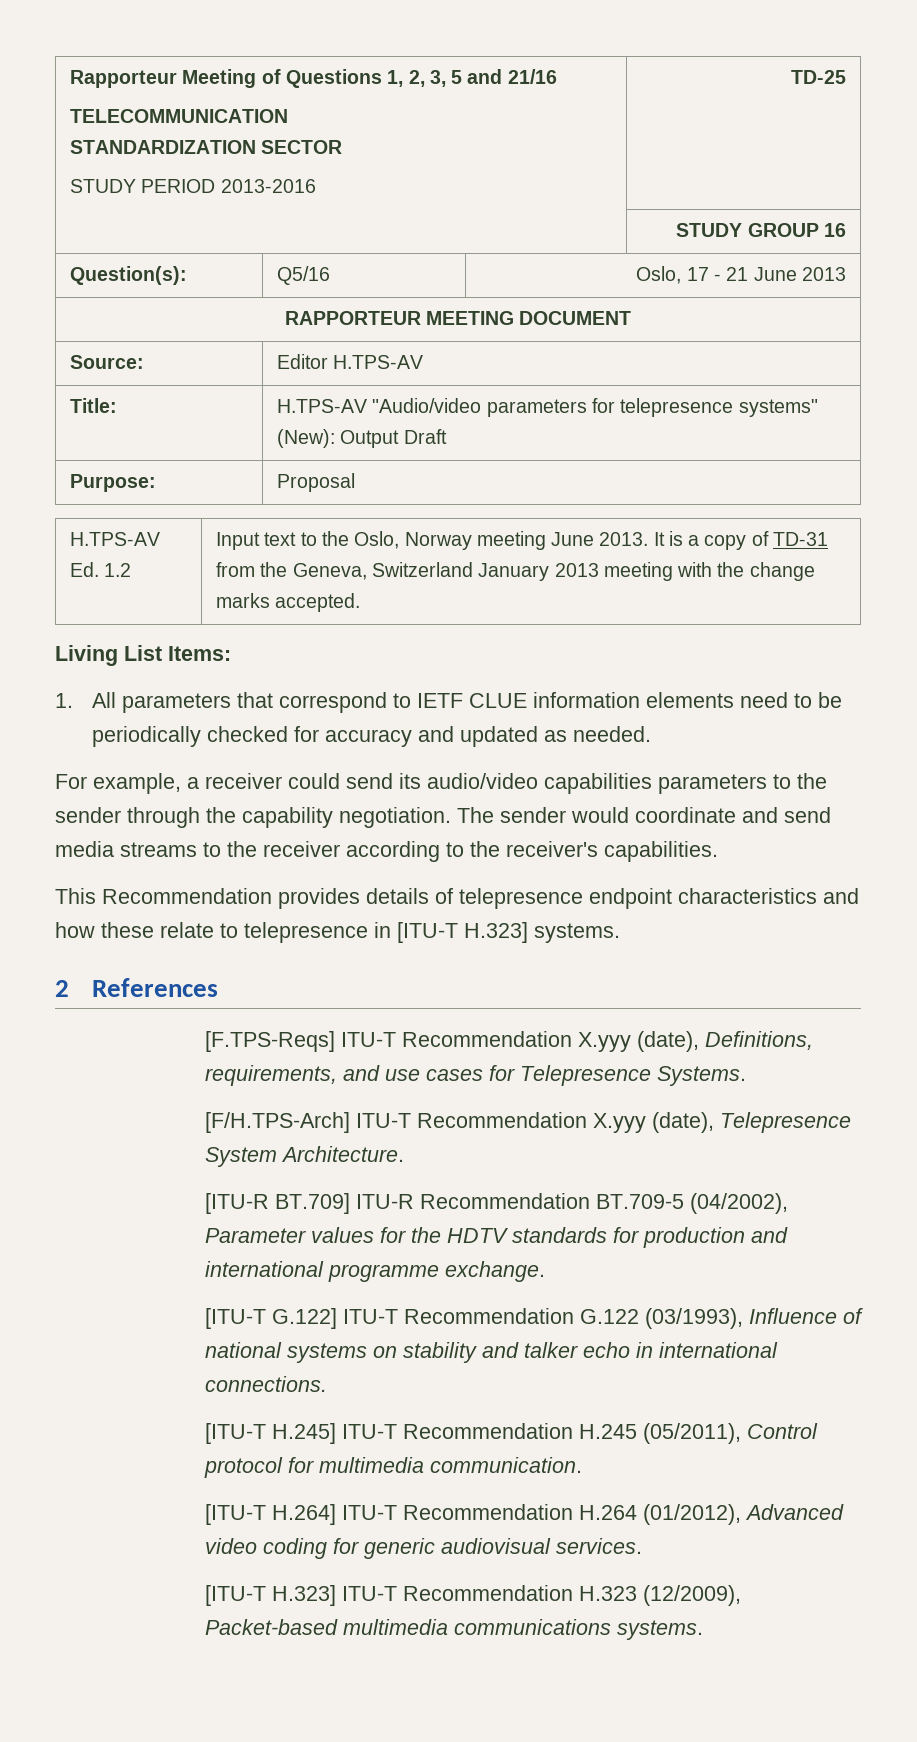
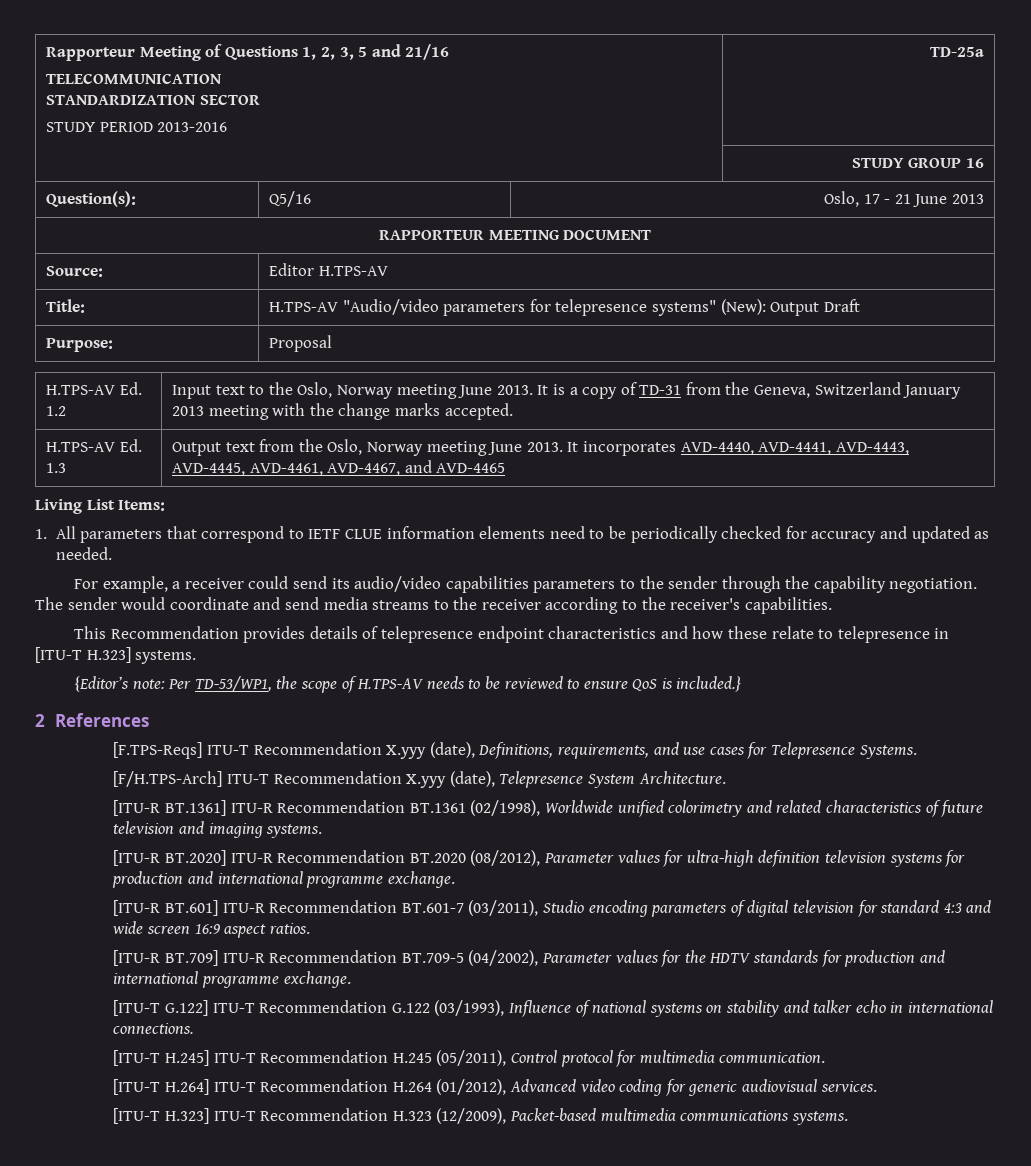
[790,70,846,84] TD-25 -> [929,47,984,57] TD-25a
(361, 602) none -> [46,439,142,452] [46,463,67,473] [172,439,909,456] [172,460,506,476] // H.TPS-AV Ed. 1.3 | Output text from the Oslo, Norway meeting June 2013. It incorporates AVD-4440, AVD-4441, AVD-4443, AVD-4445, AVD-4461, AVD-4467, and AVD-4465
(620, 933) none -> [74,676,742,693] // {Editor’s note: Per TD-53/WP1, the scope of H.TPS-AV needs to be reviewed to ensure QoS is included.}
(404, 1154) none -> [113,800,984,817] [113,821,323,838] [113,850,966,867] [112,871,455,888] [113,900,992,917] [112,921,310,938] // [ITU-R BT.1361] ITU-R Recommendation BT.1361 (02/1998), Worldwide unified colorimetry and related characteristics of future television and imaging systems. // [ITU-R BT.2020] ITU-R Recommendation BT.2020 (08/2012), Parameter values for ultra-high definition television systems for production and international programme exchange. // [ITU-R BT.601] ITU-R Recommendation BT.601-7 (03/2011), Studio encoding parameters of digital television for standard 4:3 and wide screen 16:9 aspect ratios.

